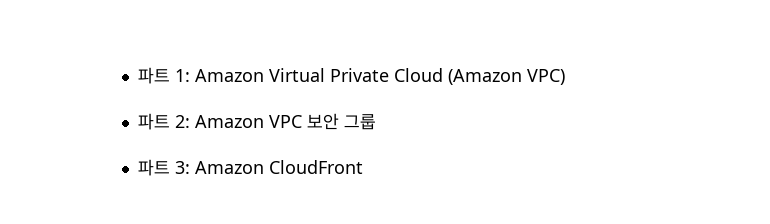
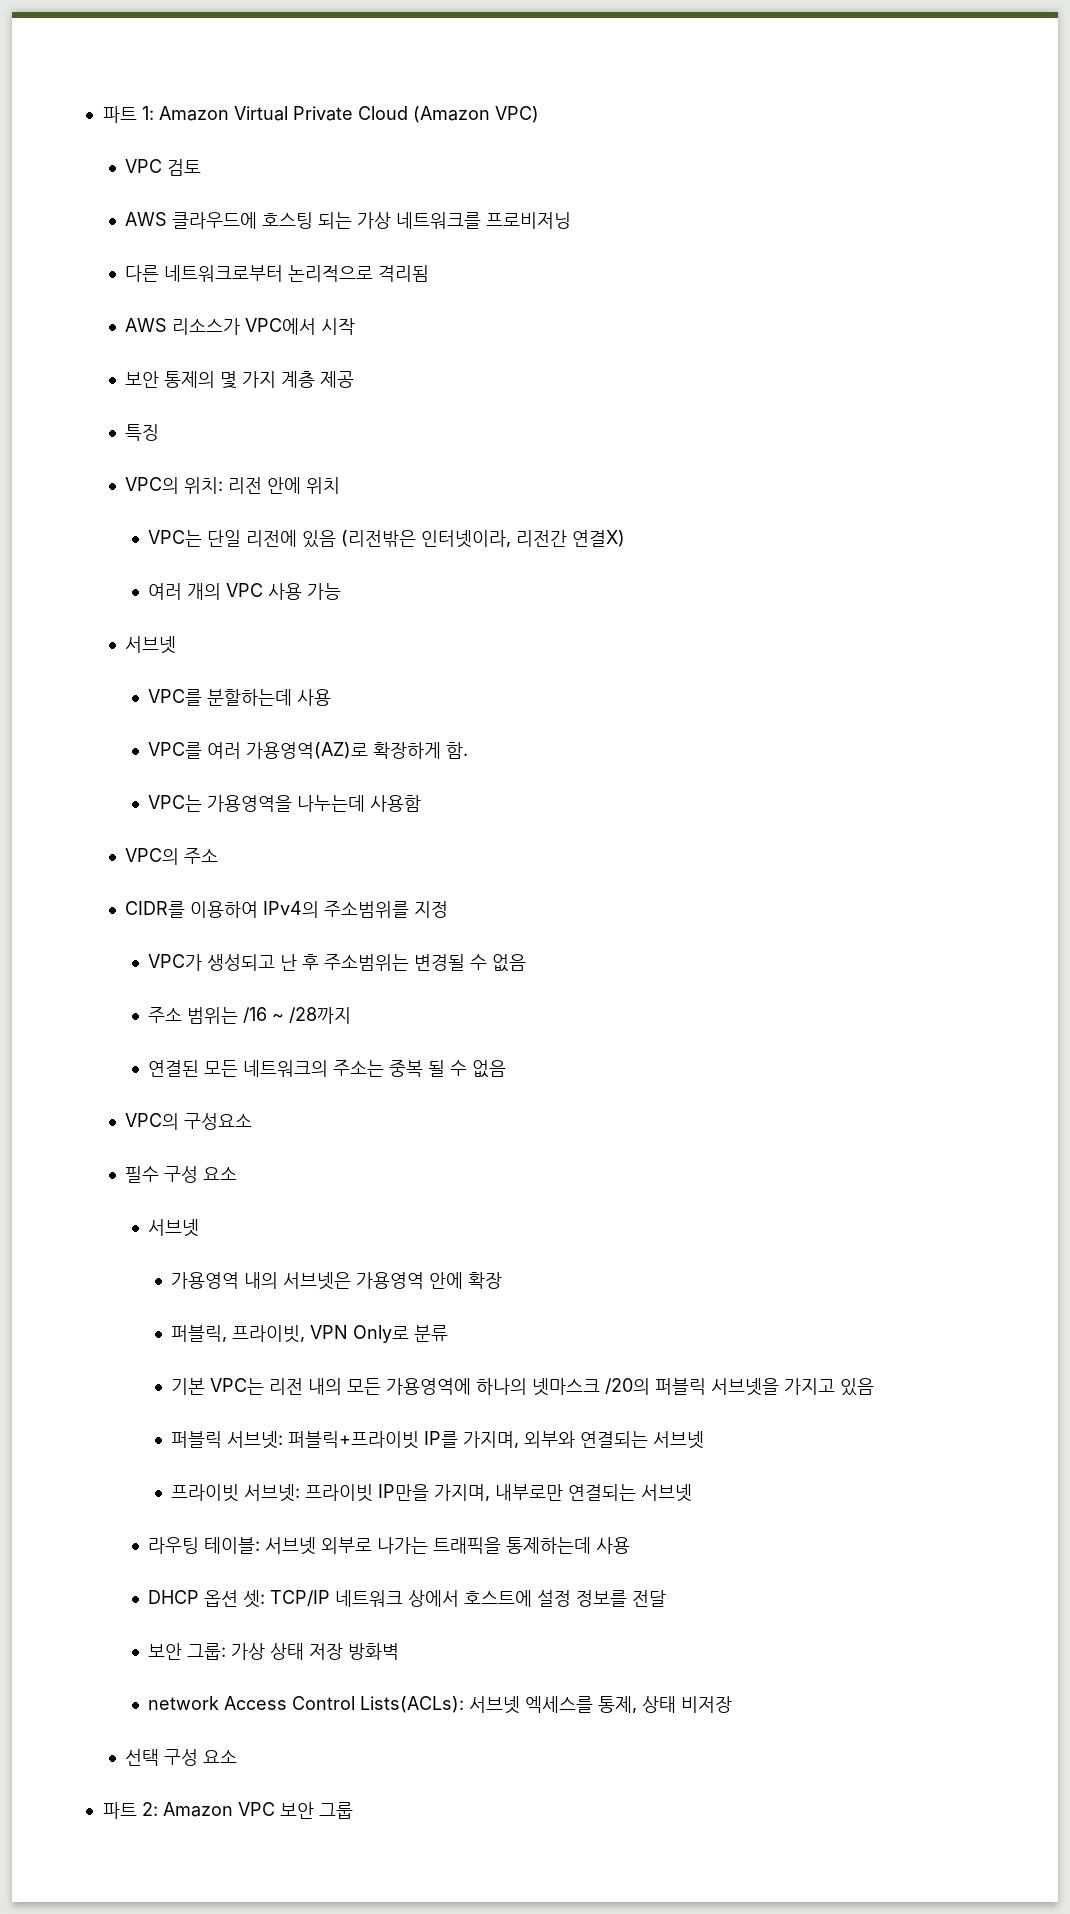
(566, 77) none -> [125,159,202,176] [125,212,572,229] [125,265,430,282] [125,318,356,335] [125,371,355,389] [125,424,160,441] [125,477,341,494] [148,530,626,548] [148,583,342,600] [125,636,177,654] [148,689,332,706] [148,742,469,759] [148,795,422,812] [125,848,219,865] [125,901,449,918] [148,954,527,972] [148,1007,352,1024] [148,1060,507,1078] [125,1113,253,1130] [125,1166,238,1183] [148,1219,200,1237] [171,1272,503,1290] [171,1325,449,1343] [171,1378,875,1396] [171,1431,705,1449] [171,1484,693,1502] [148,1537,631,1555] [148,1590,667,1608] [148,1643,400,1660] [148,1696,733,1714] [125,1749,238,1766] // VPC 검토 // AWS 클라우드에 호스팅 되는 가상 네트워크를 프로비저닝 // 다른 네트워크로부터 논리적으로 격리됨 // AWS 리소스가 VPC에서 시작 // 보안 통제의 몇 가지 계층 제공 // 특징 // VPC의 위치: 리전 안에 위치 // VPC는 단일 리전에 있음 (리전밖은 인터넷이라, 리전간 연결X) // 여러 개의 VPC 사용 가능 // 서브넷 // VPC를 분할하는데 사용 // VPC를 여러 가용영역(AZ)로 확장하게 함. // VPC는 가용영역을 나누는데 사용함 // VPC의 주소 // CIDR를 이용하여 IPv4의 주소범위를 지정 // VPC가 생성되고 난 후 주소범위는 변경될 수 없음 // 주소 범위는 /16 ~ /28까지 // 연결된 모든 네트워크의 주소는 중복 될 수 없음 // VPC의 구성요소 // 필수 구성 요소 // 서브넷 // 가용영역 내의 서브넷은 가용영역 안에 확장 // 퍼블릭, 프라이빗, VPN Only로 분류 // 기본 VPC는 리전 내의 모든 가용영역에 하나의 넷마스크 /20의 퍼블릭 서브넷을 가지고 있음 // 퍼블릭 서브넷: 퍼블릭+프라이빗 IP를 가지며, 외부와 연결되는 서브넷 // 프라이빗 서브넷: 프라이빗 IP만을 가지며, 내부로만 연결되는 서브넷 // 라우팅 테이블: 서브넷 외부로 나가는 트래픽을 통제하는데 사용 // DHCP 옵션 셋: TCP/IP 네트워크 상에서 호스트에 설정 정보를 전달 // 보안 그룹: 가상 상태 저장 방화벽 // network Access Control Lists(ACLs): 서브넷 엑세스를 통제, 상태 비저장 // 선택 구성 요소
[138,159,364,176] // 파트 3: Amazon CloudFront -> (353, 1810) none

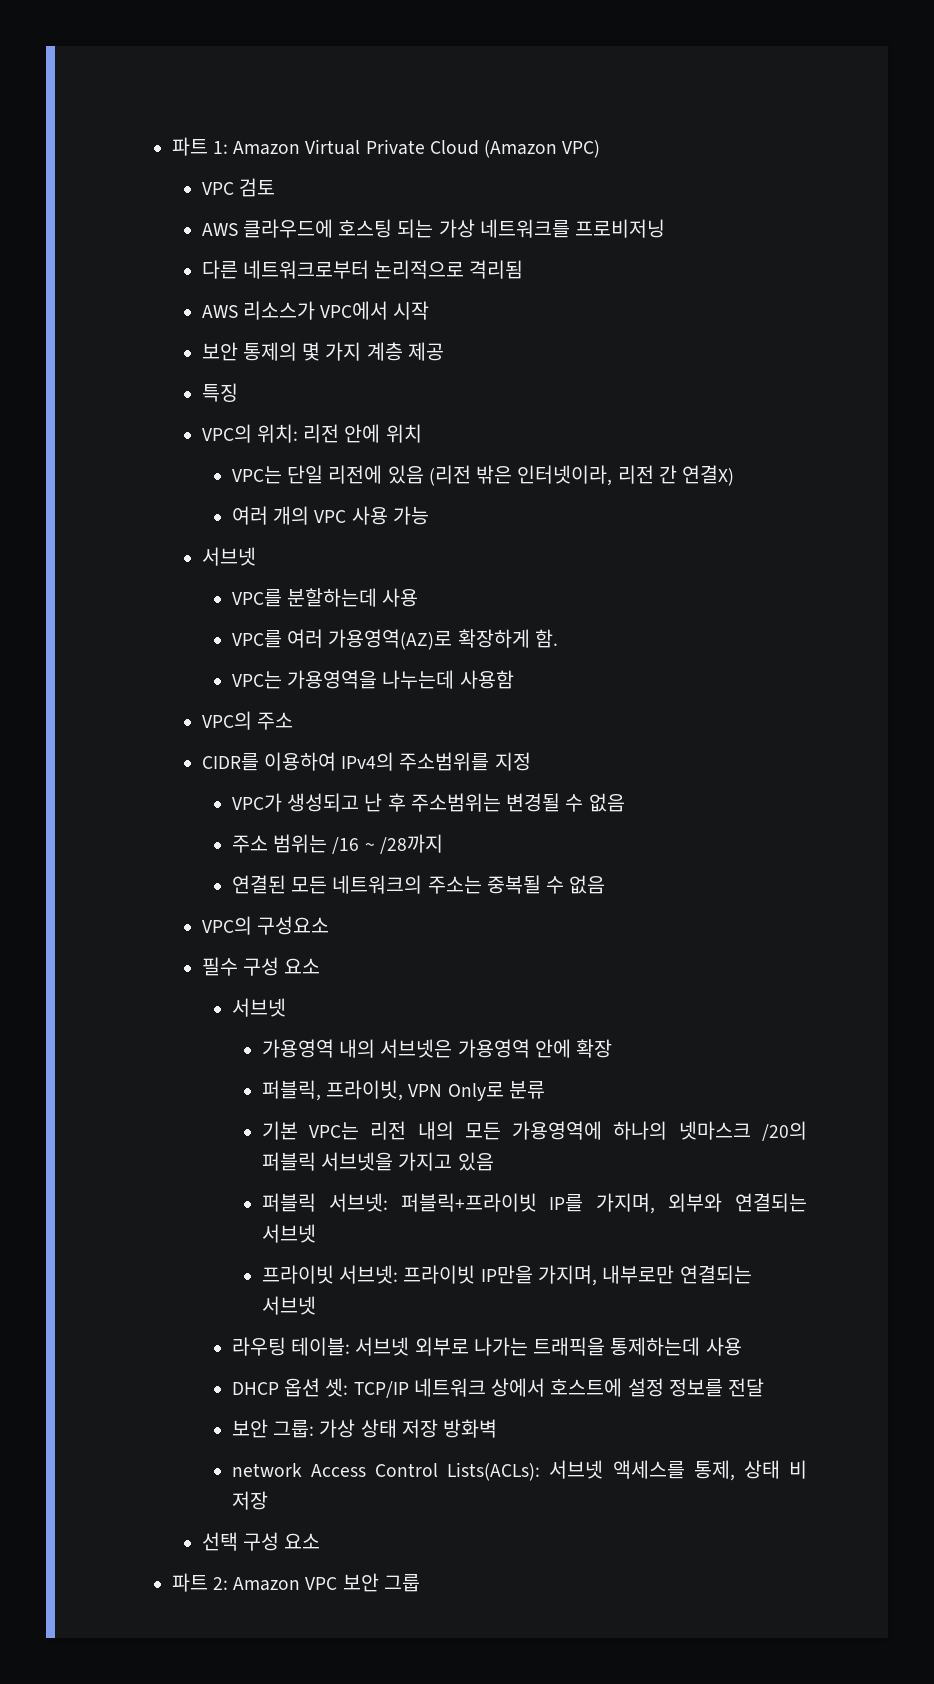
[341,530,568,548] (리전밖은 인터넷이라, 리전간 -> [428,465,677,486] (리전 밖은 인터넷이라, 리전 간
[389,1060,446,1077] 중복 될 -> [486,875,541,894] 중복될
[525,1696,594,1713] 엑세스를 -> [612,1460,685,1479] 액세스를
[681,1696,733,1713] 비저장 -> [788,1460,807,1479] [231,1491,268,1510] 비 저장

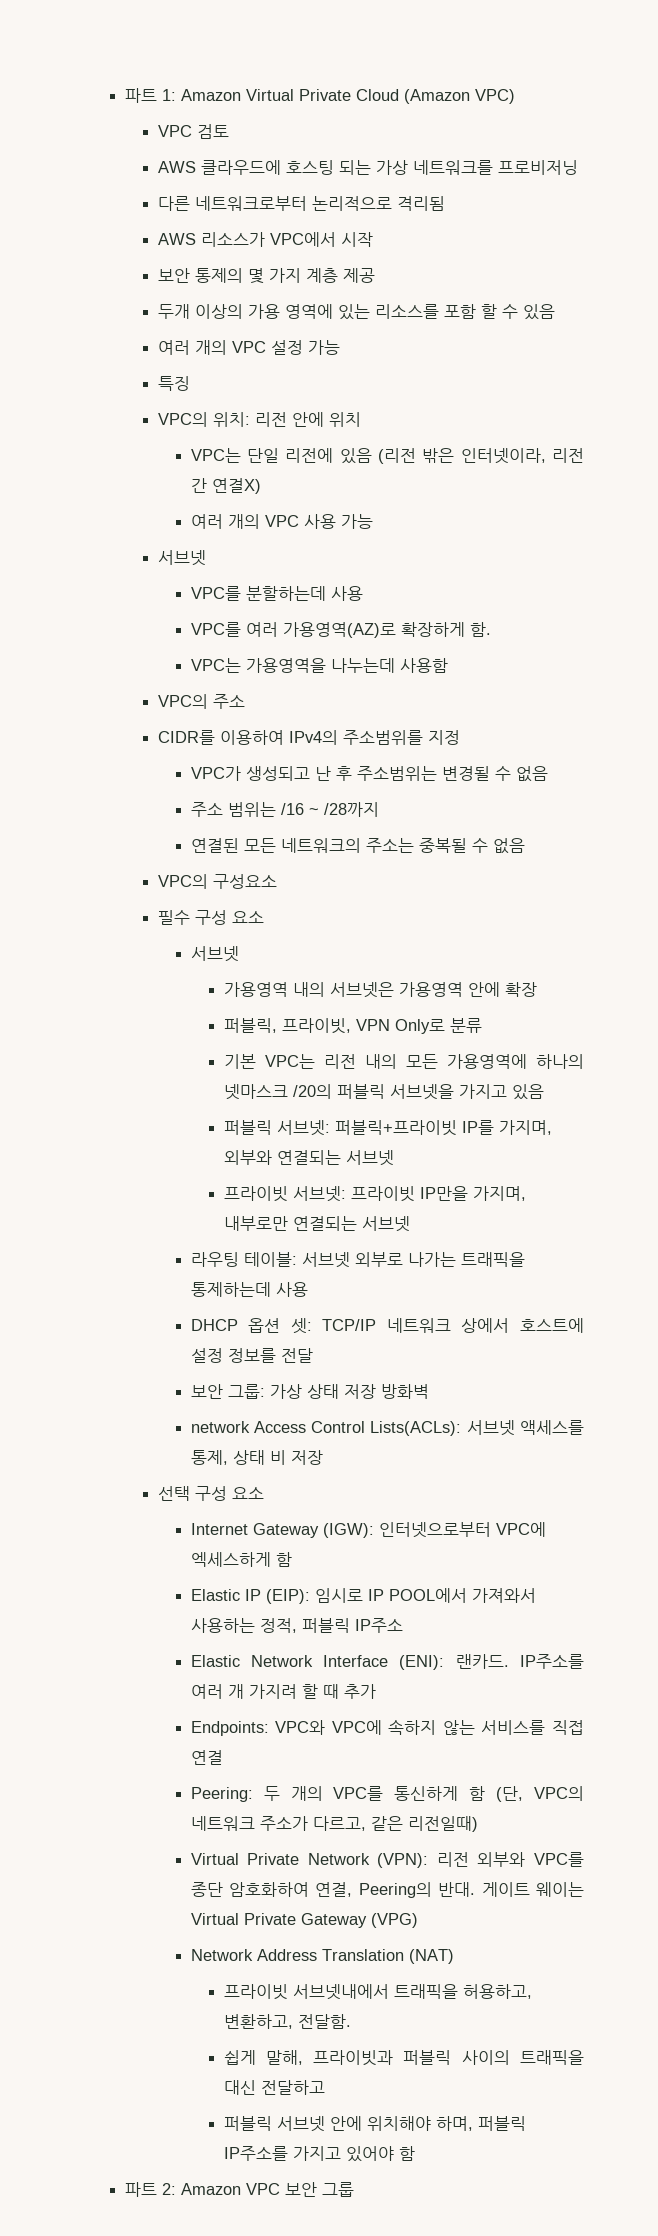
(445, 351) none -> [157,304,555,320] [157,340,340,355] // 두개 이상의 가용 영역에 있는 리소스를 포함 할 수 있음 // 여러 개의 VPC 설정 가능
(321, 1541) none -> [190,1522,546,1538] [190,1552,292,1567] [190,1588,536,1604] [190,1618,403,1633] [190,1654,584,1670] [190,1684,376,1699] [190,1719,584,1736] [190,1750,223,1765] [190,1786,584,1802] [190,1816,478,1832] [190,1852,584,1868] [190,1882,584,1898] [190,1913,418,1928] [190,1949,454,1964] [223,1984,532,2000] [223,2014,351,2029] [223,2050,584,2066] [223,2080,325,2095] [223,2116,526,2132] [223,2146,415,2162] // Internet Gateway (IGW): 인터넷으로부터 VPC에 엑세스하게 함 // Elastic IP (EIP): 임시로 IP POOL에서 가져와서 사용하는 정적, 퍼블릭 IP주소 // Elastic Network Interface (ENI): 랜카드. IP주소를 여러 개 가지려 할 때 추가 // Endpoints: VPC와 VPC에 속하지 않는 서비스를 직접 연결 // Peering: 두 개의 VPC를 통신하게 함 (단, VPC의 네트워크 주소가 다르고, 같은 리전일때) // Virtual Private Network (VPN): 리전 외부와 VPC를 종단 암호화하여 연결, Peering의 반대. 게이트 웨이는 Virtual Private Gateway (VPG) // Network Address Translation (NAT) // 프라이빗 서브넷내에서 트래픽을 허용하고, 변환하고, 전달함. // 쉽게 말해, 프라이빗과 퍼블릭 사이의 트래픽을 대신 전달하고 // 퍼블릭 서브넷 안에 위치해야 하며, 퍼블릭 IP주소를 가지고 있어야 함

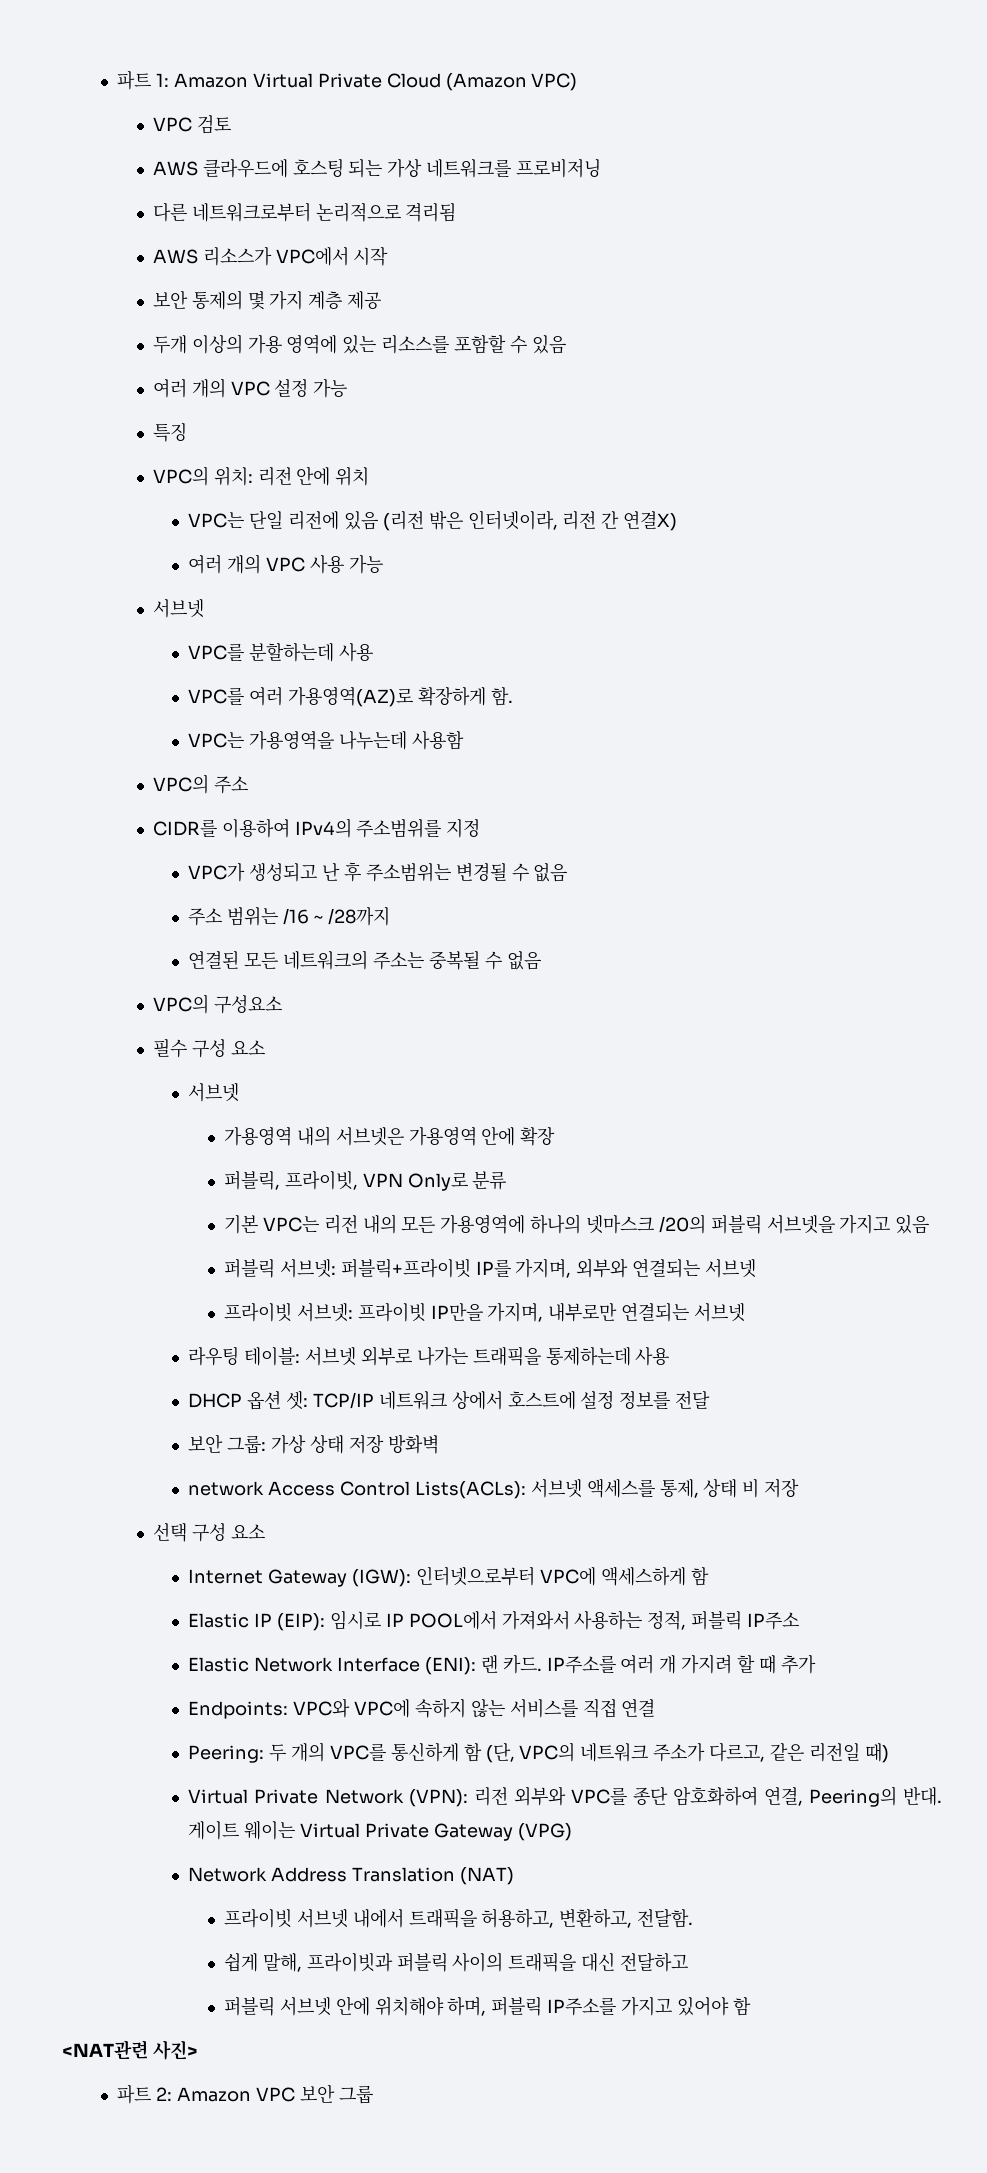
[443,304,497,319] 포함 할 -> [454,335,507,354] 포함할
[190,1552,271,1567] 엑세스하게 -> [600,1566,686,1586] 액세스하게
[455,1654,509,1669] 랜카드. -> [480,1655,542,1674] 랜 카드.
[407,1816,478,1832] 리전일때) -> [808,1743,889,1763] 리전일 때)
[292,1984,389,2000] 서브넷내에서 -> [296,1909,404,1928] 서브넷 내에서
(415, 2153) none -> [62,2040,198,2060] // <NAT관련 사진>

